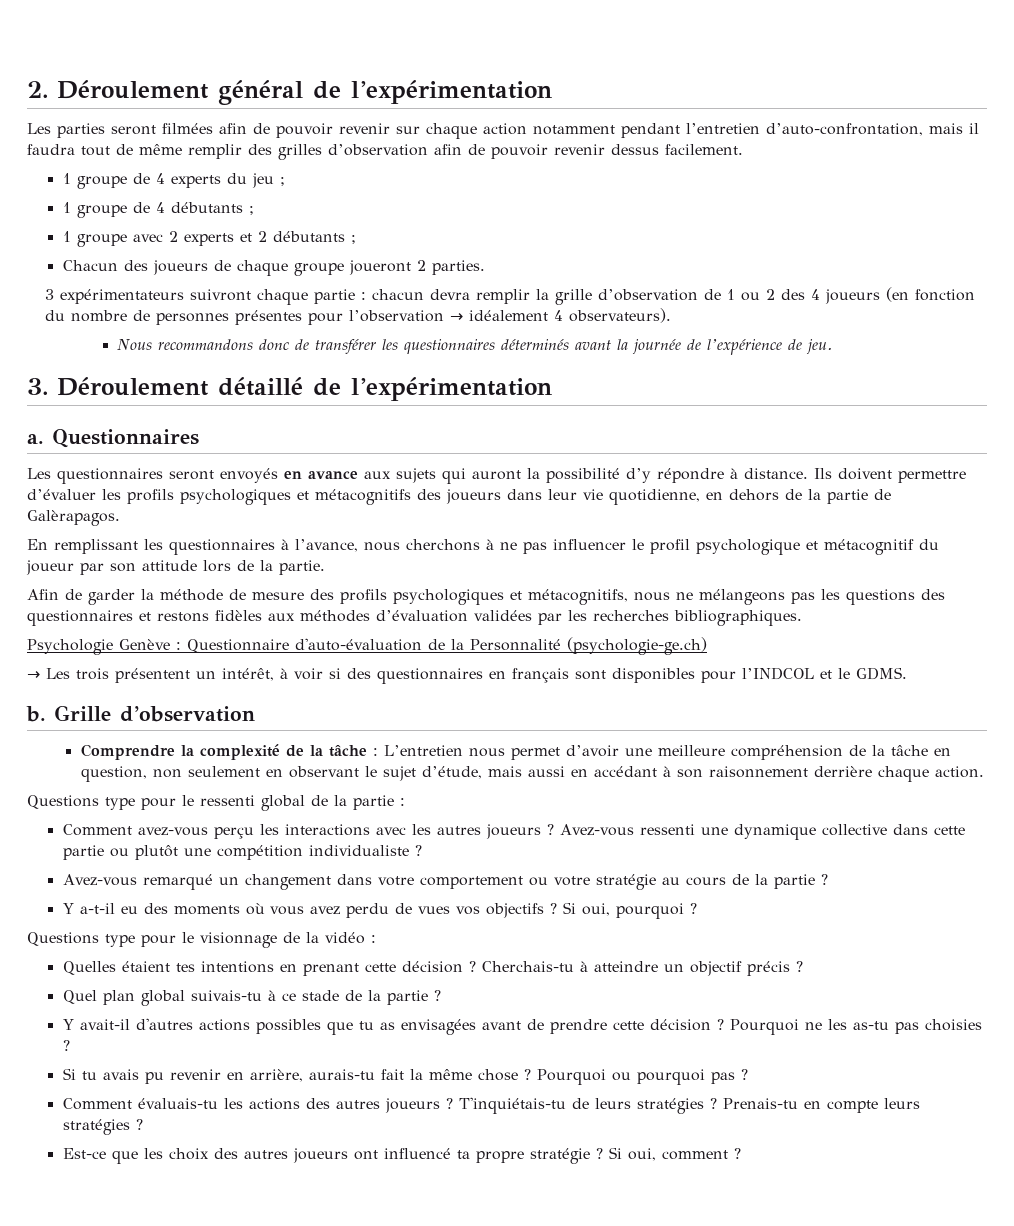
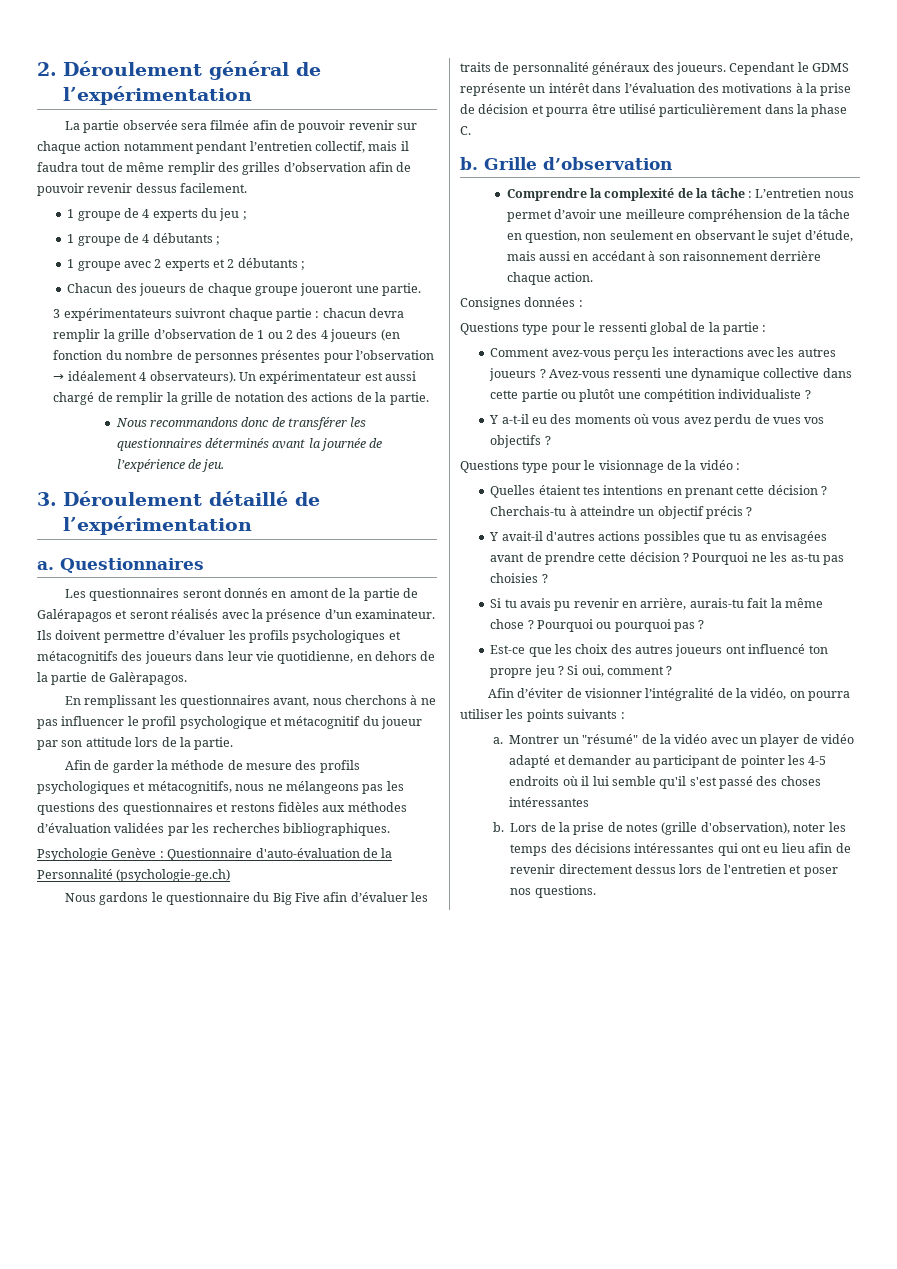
[27,123,213,138] Les parties seront filmées -> [64,120,250,133] La partie observée sera filmée
[766,123,923,136] d’auto-confrontation, -> [314,141,365,153] collectif,
[416,260,485,275] 2 parties. -> [355,283,422,296] une partie.
(672, 315) none -> [238,371,417,384] [53,392,429,405] Un expérimentateur est aussi chargé de remplir la grille de notation des actions de la partie.
[220,468,808,484] envoyés en avance aux sujets qui auront la possibilité d’y répondre à distance. -> [223,588,419,601] [37,609,435,622] donnés en amont de la partie de Galérapagos et seront réalisés avec la présence d’un examinateur.
[281,539,358,552] à l’avance, -> [273,696,310,707] avant,
[27,667,907,684] → Les trois présentent un intérêt, à voir si des questionnaires en français sont disponibles pour l’INDCOL et le GDMS. -> [64,892,429,905] [460,62,849,75] [460,83,852,96] [460,104,848,117] [460,126,471,135] Nous gardons le questionnaire du Big Five afin d’évaluer les traits de personnalité généraux des joueurs. Cependant le GDMS représente un intérêt dans l’évaluation des motivations à la prise de décision et pourra être utilisé particulièrement dans la phase C.
(984, 772) none -> [460,297,583,310] // Consignes données :
[62,874,828,890] // Avez-vous remarqué un changement dans votre comportement ou votre stratégie au cours de la partie ? -> (811, 394) none
[562,902,697,919] Si oui, pourquoi ? -> (551, 440) none
[62,990,441,1006] // Quel plan global suivais-tu à ce stade de la partie ? -> (753, 511) none
[62,1097,920,1114] [62,1119,143,1135] // Comment évaluais-tu les actions des autres joueurs ? T'inquiétais-tu de leurs stratégies ? Prenais-tu en compte leurs stratégies ? -> (705, 624) none
[456,1148,590,1164] ta propre stratégie -> [808,645,828,654] [490,665,555,678] ton propre jeu
(741, 1153) none -> [487,688,851,701] [460,709,625,722] [492,734,855,747] [509,755,827,768] [509,776,821,789] [509,797,590,807] [492,822,846,835] [510,843,851,856] [510,864,838,877] [510,885,596,898] // Afin d’éviter de visionner l’intégralité de la vidéo, on pourra utiliser les points suivants : // a. Montrer un "résumé" de la vidéo avec un player de vidéo adapté et demander au participant de pointer les 4-5 endroits où il lui semble qu'il s'est passé des choses intéressantes // b. Lors de la prise de notes (grille d'observation), noter les temps des décisions intéressantes qui ont eu lieu afin de revenir directement dessus lors de l'entretien et poser nos questions.

